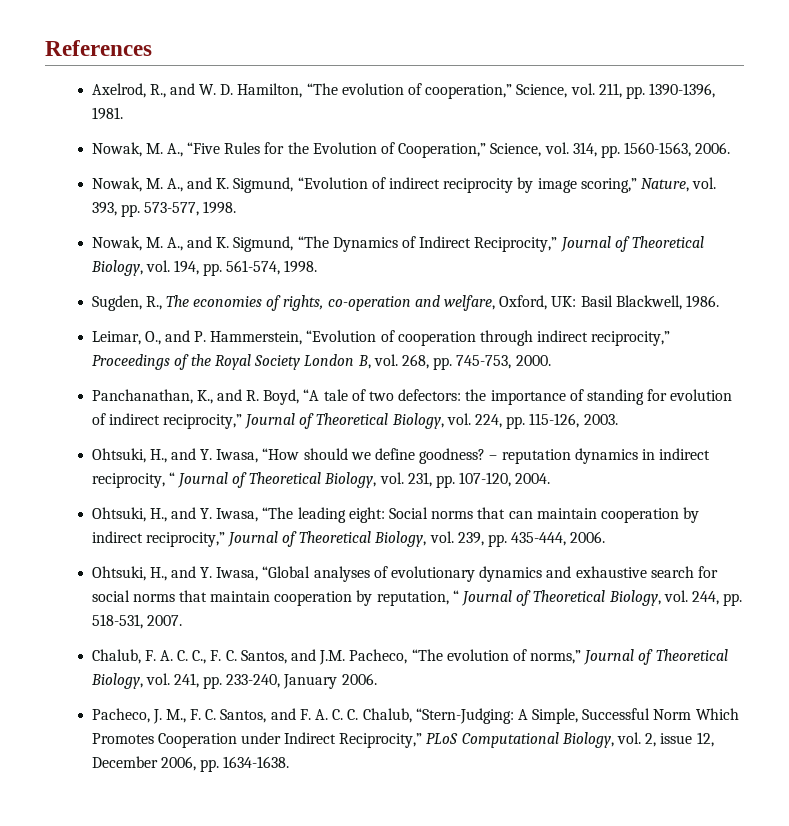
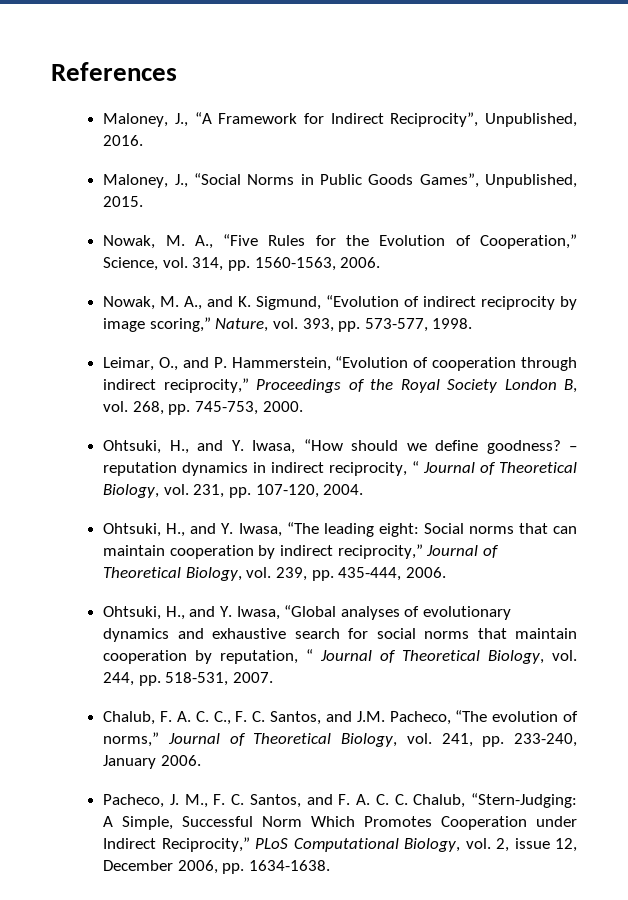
[91,83,716,99] [91,107,123,120] Axelrod, R., and W. D. Hamilton, “The evolution of cooperation,” Science, vol. 211, pp. 1390-1396, 1981. -> [103,112,577,127] [103,135,144,146] [103,173,577,188] [103,196,144,207] Maloney, J., “A Framework for Indirect Reciprocity”, Unpublished, 2016. // Maloney, J., “Social Norms in Public Goods Games”, Unpublished, 2015.
[91,236,704,252] [90,260,318,276] [91,295,719,311] // Nowak, M. A., and K. Sigmund, “The Dynamics of Indirect Reciprocity,” Journal of Theoretical Biology, vol. 194, pp. 561-574, 1998. // Sugden, R., The economies of rights, co-operation and welfare, Oxford, UK: Basil Blackwell, 1986. -> (473, 323) none
[91,389,733,405] [91,413,618,429] // Panchanathan, K., and R. Boyd, “A tale of two defectors: the importance of standing for evolution of indirect reciprocity,” Journal of Theoretical Biology, vol. 224, pp. 115-126, 2003. -> (303, 406) none

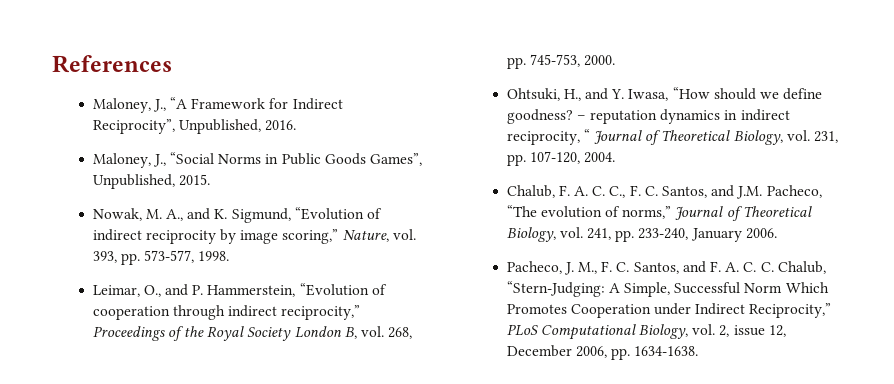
[103,234,577,249] [103,257,381,271] // Nowak, M. A., “Five Rules for the Evolution of Cooperation,” Science, vol. 314, pp. 1560-1563, 2006. -> (210, 180) none
[103,522,577,537] [103,544,499,559] [103,567,446,581] [103,605,511,620] [103,628,577,642] [103,649,577,664] [103,672,274,686] // Ohtsuki, H., and Y. Iwasa, “The leading eight: Social norms that can maintain cooperation by indirect reciprocity,” Journal of Theoretical Biology, vol. 239, pp. 435-444, 2006. // Ohtsuki, H., and Y. Iwasa, “Global analyses of evolutionary dynamics and exhaustive search for social norms that maintain cooperation by reputation, “ Journal of Theoretical Biology, vol. 244, pp. 518-531, 2007. -> (616, 157) none

